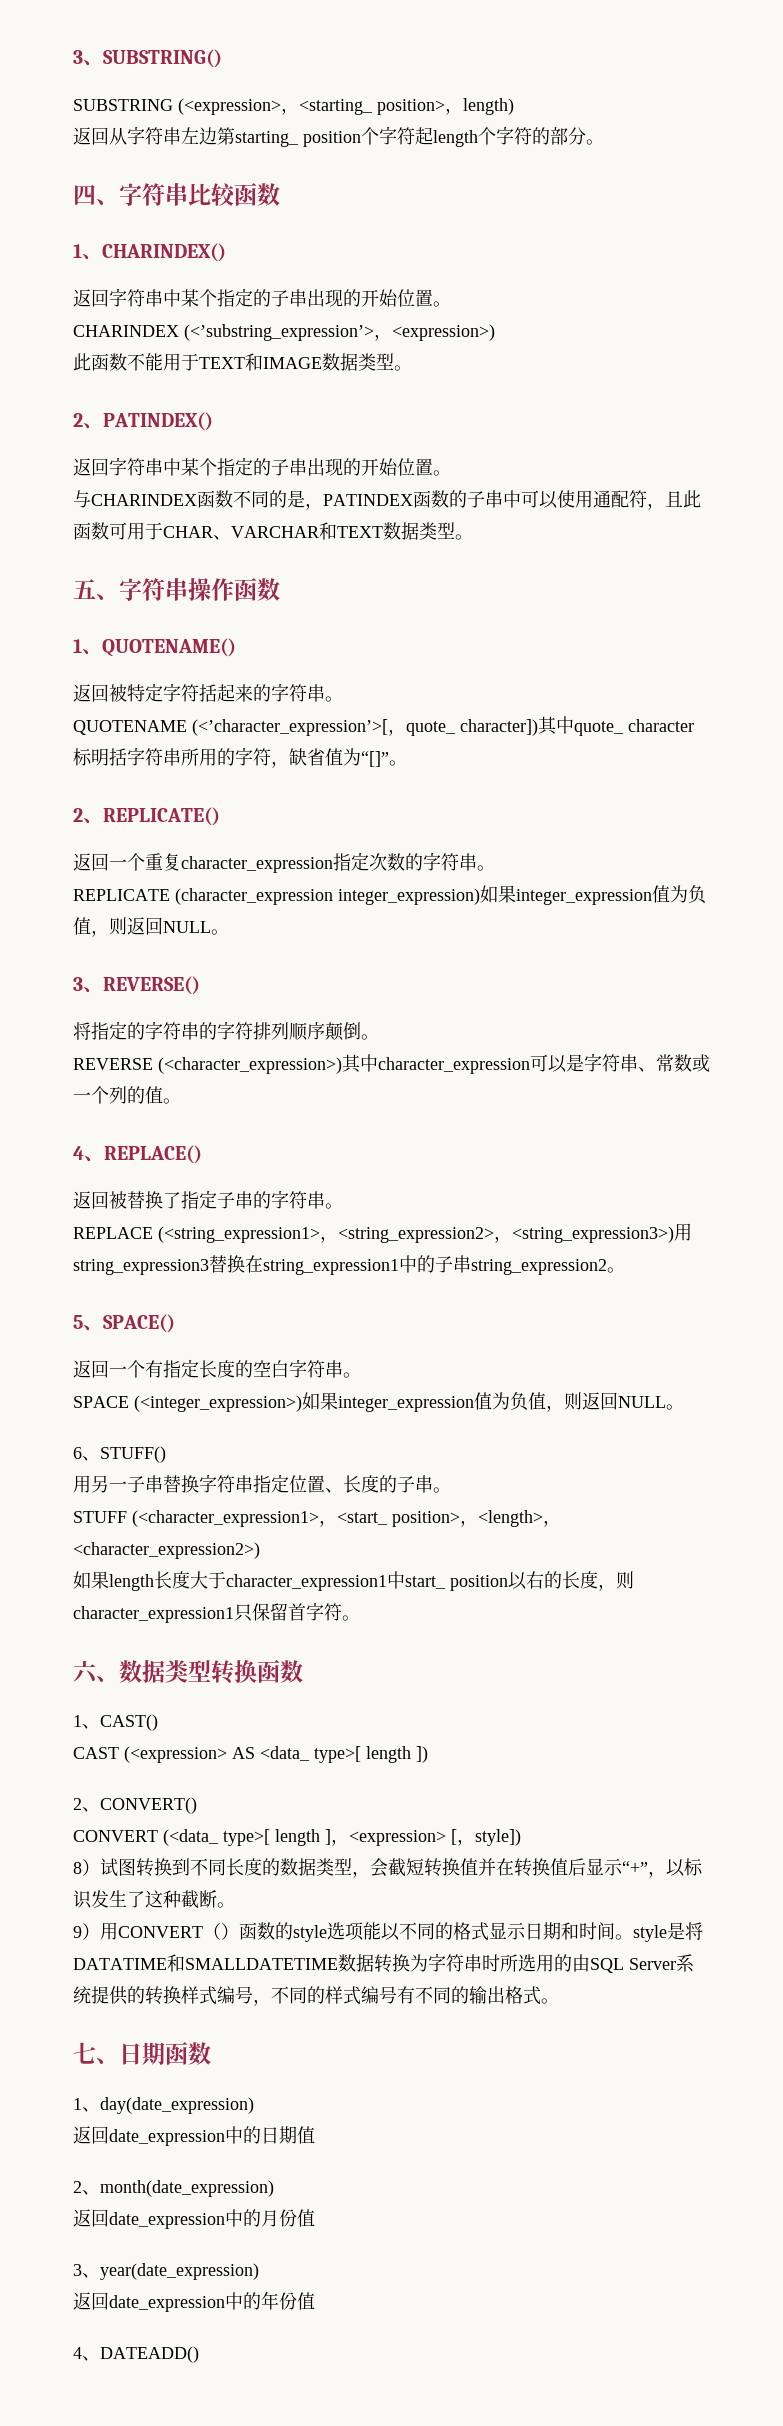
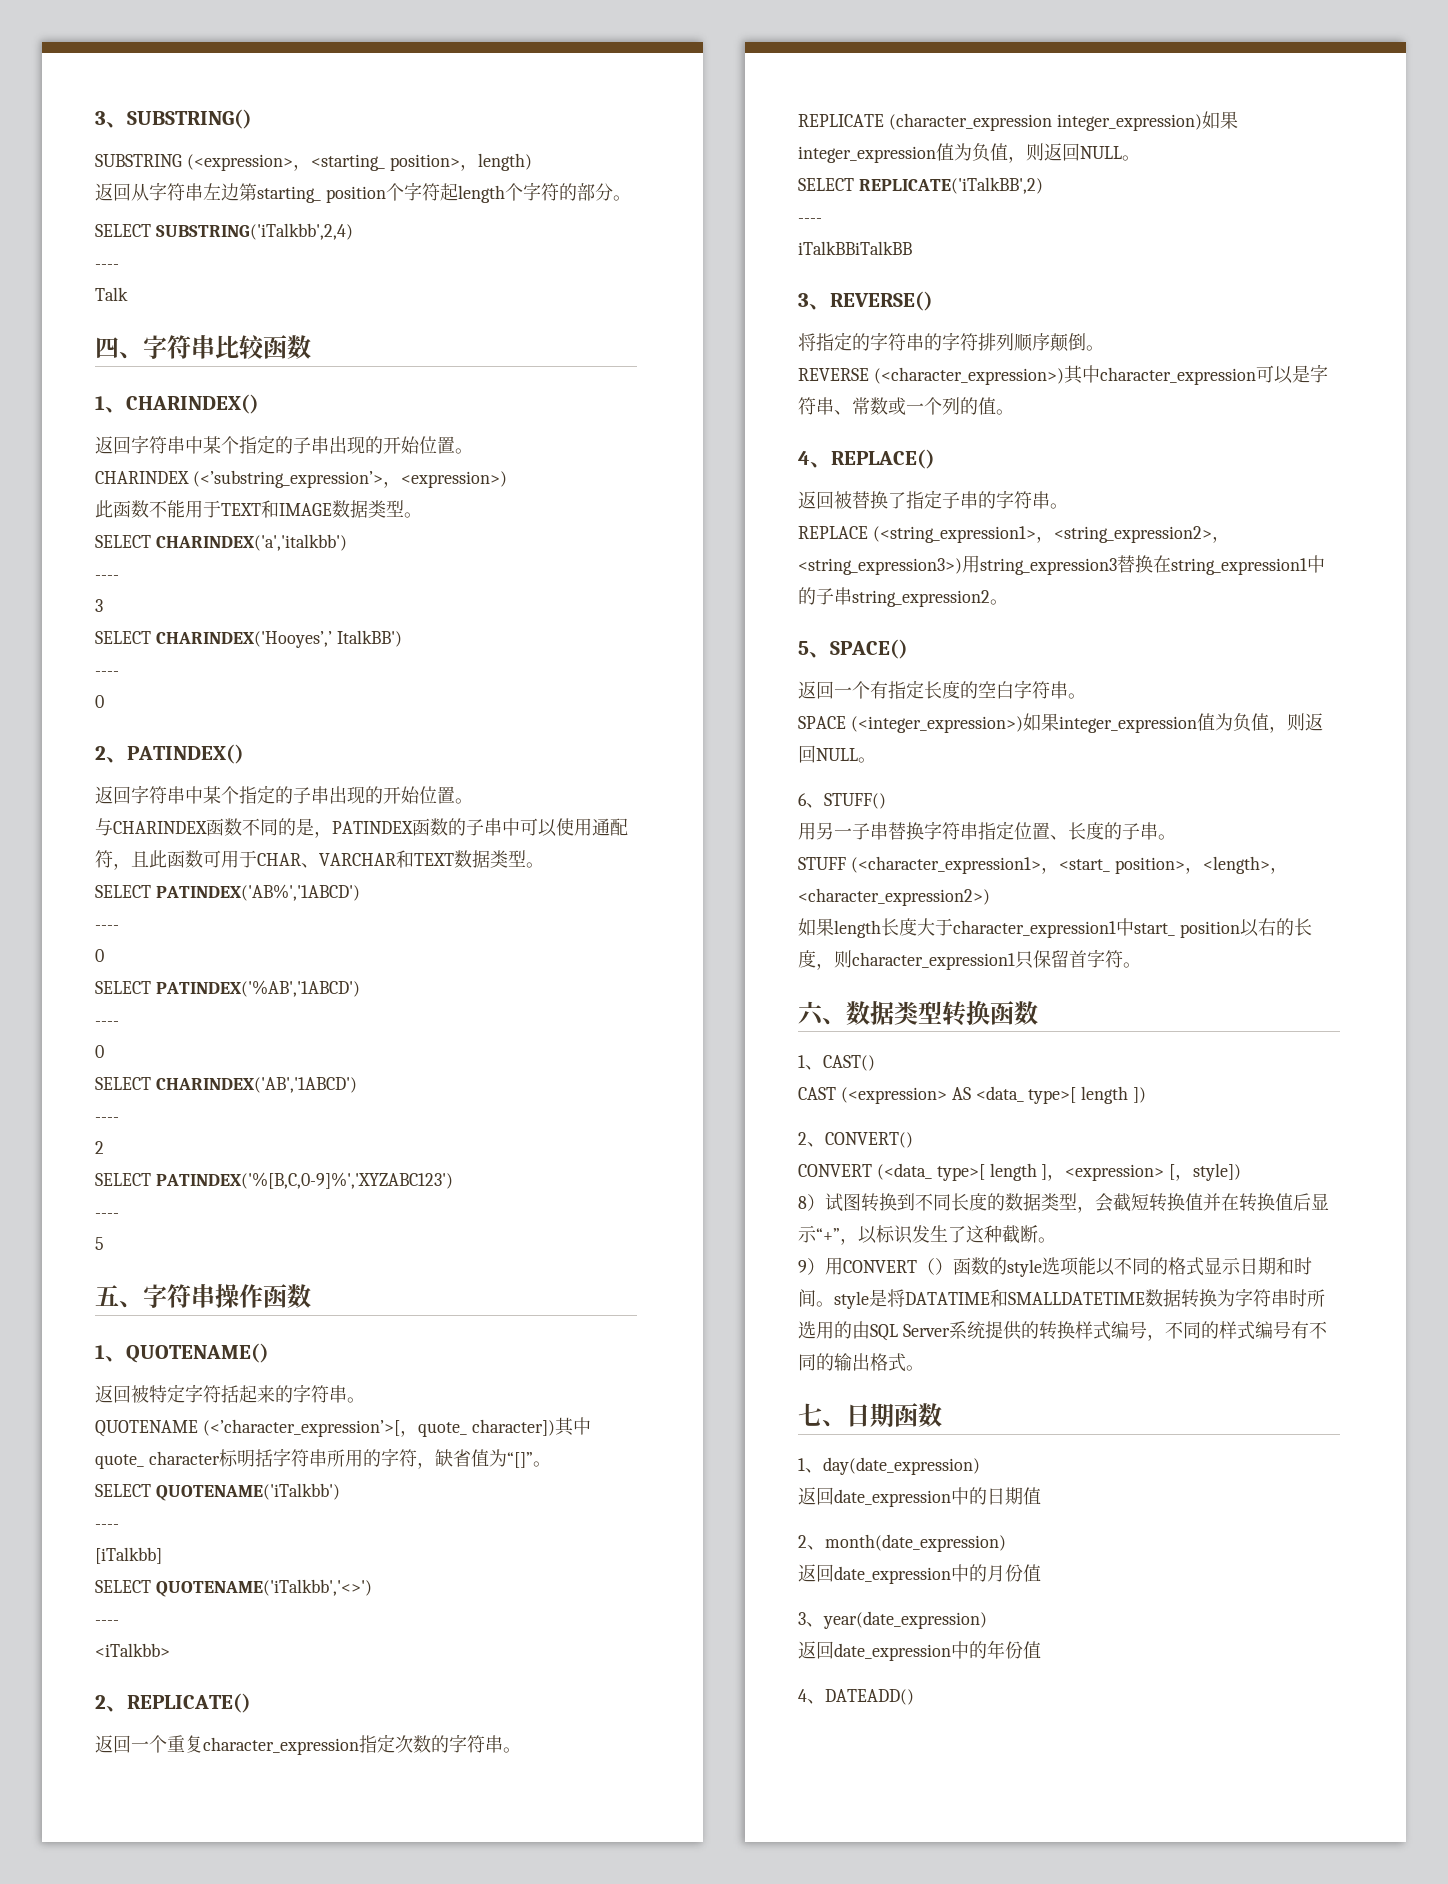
(604, 142) none -> [95,223,353,240] [95,264,119,269] [95,287,128,301] // SELECT SUBSTRING('iTalkbb',2,4) // ---- // Talk
(412, 368) none -> [95,534,347,551] [95,575,119,580] [95,599,103,612] [95,630,402,648] [95,671,119,676] [95,695,104,708] // SELECT CHARINDEX('a','italkbb') // ---- // 3 // SELECT CHARINDEX('Hooyes’,’ ItalkBB') // ---- // 0
(473, 537) none -> [95,884,360,901] [95,925,119,930] [95,949,104,962] [95,980,360,997] [95,1021,119,1026] [95,1045,104,1058] [95,1077,357,1093] [95,1117,119,1122] [95,1141,104,1154] [95,1172,453,1189] [95,1213,119,1218] [95,1237,104,1250] // SELECT PATINDEX('AB%','1ABCD') // ---- // 0 // SELECT PATINDEX('%AB','1ABCD') // ---- // 0 // SELECT CHARINDEX('AB','1ABCD') // ---- // 2 // SELECT PATINDEX('%[B,C,0-9]%','XYZABC123') // ---- // 5
(407, 763) none -> [95,1483,340,1501] [95,1524,119,1529] [95,1547,162,1564] [95,1579,372,1597] [95,1620,119,1625] [95,1643,170,1657] // SELECT QUOTENAME('iTalkbb') // ---- // [iTalkbb] // SELECT QUOTENAME('iTalkbb','<>') // ---- // <iTalkbb>
(229, 932) none -> [798,177,1043,194] [798,218,822,223] [798,241,912,255] // SELECT REPLICATE('iTalkBB',2) // ---- // iTalkBBiTalkBB

